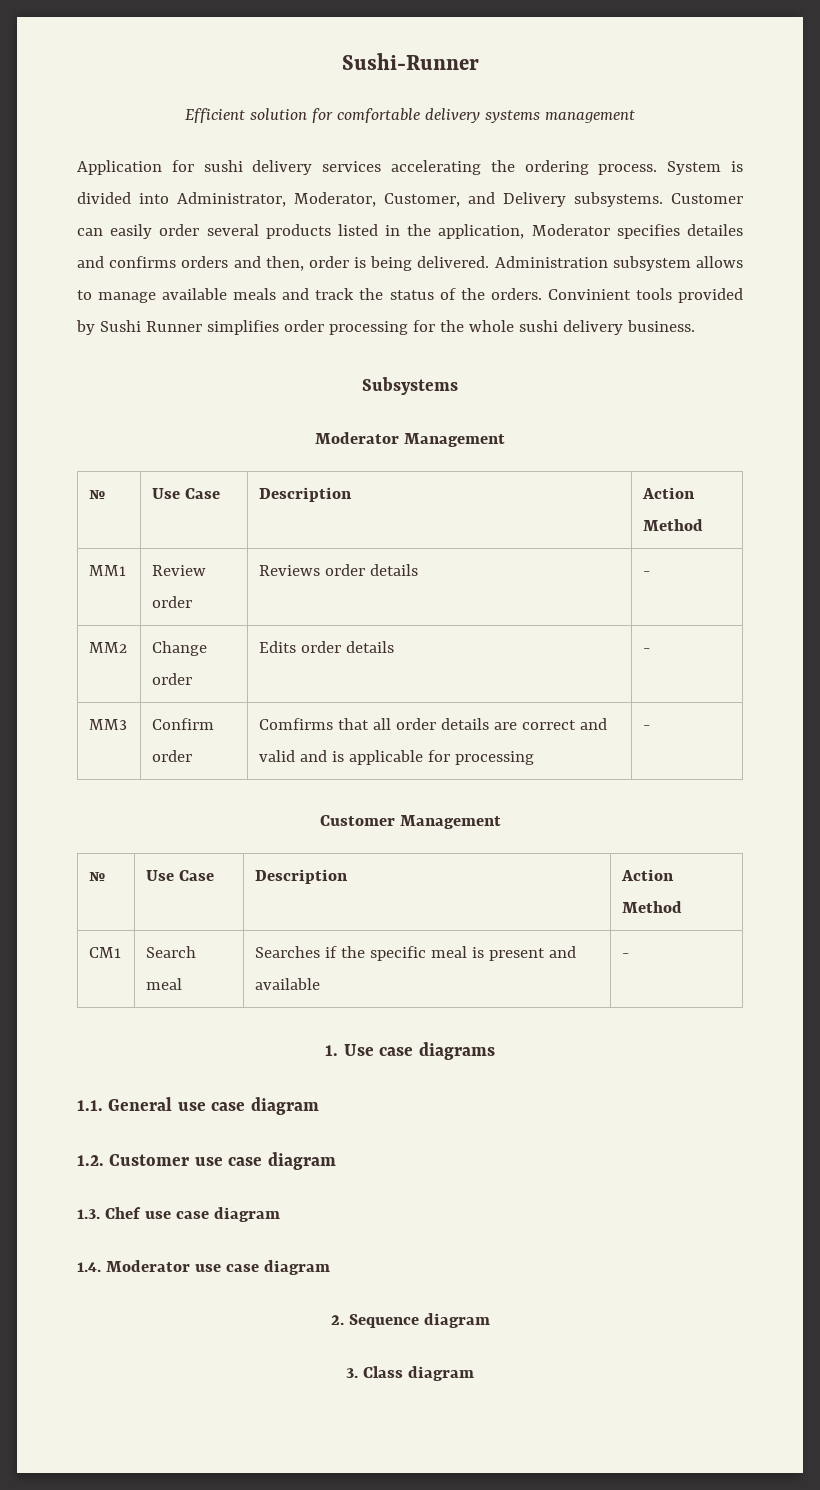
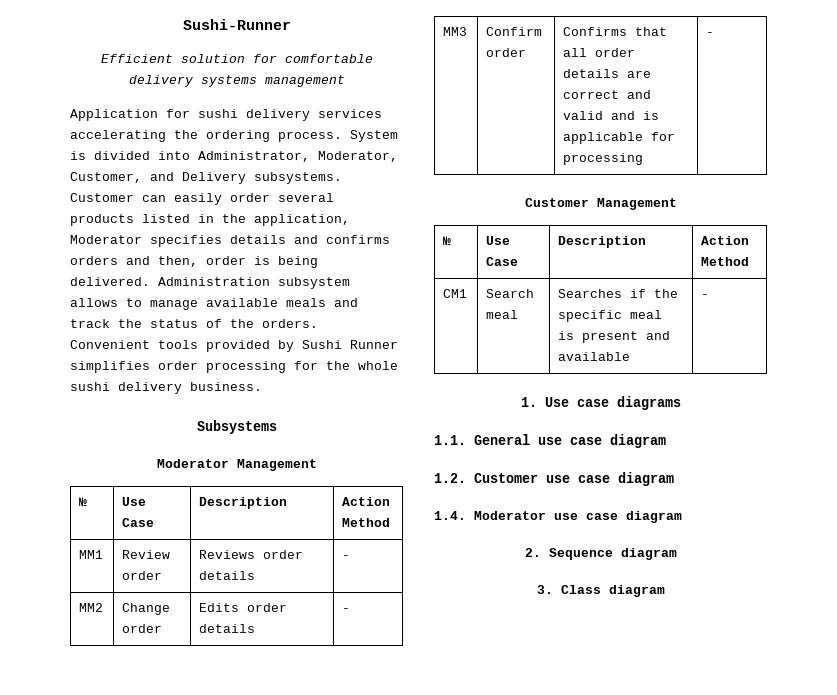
[686,224,743,236] detailes -> [230,235,286,244] details
[547,289,631,300] Convinient -> [70,340,150,349] Convenient
[259,718,334,730] Comfirms -> [563,27,628,36] Confirms
[77,1207,280,1222] // 1.3. Chef use case diagram -> (674, 479) none

